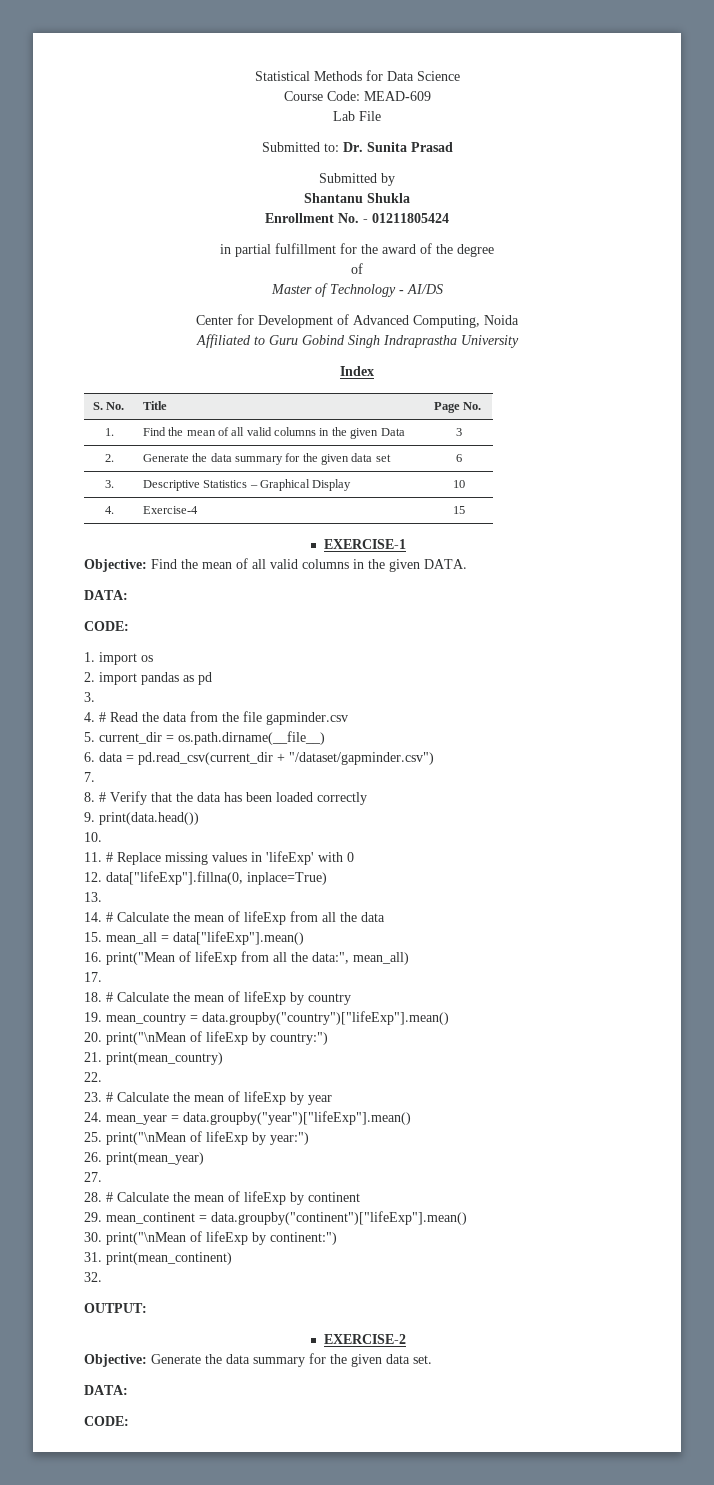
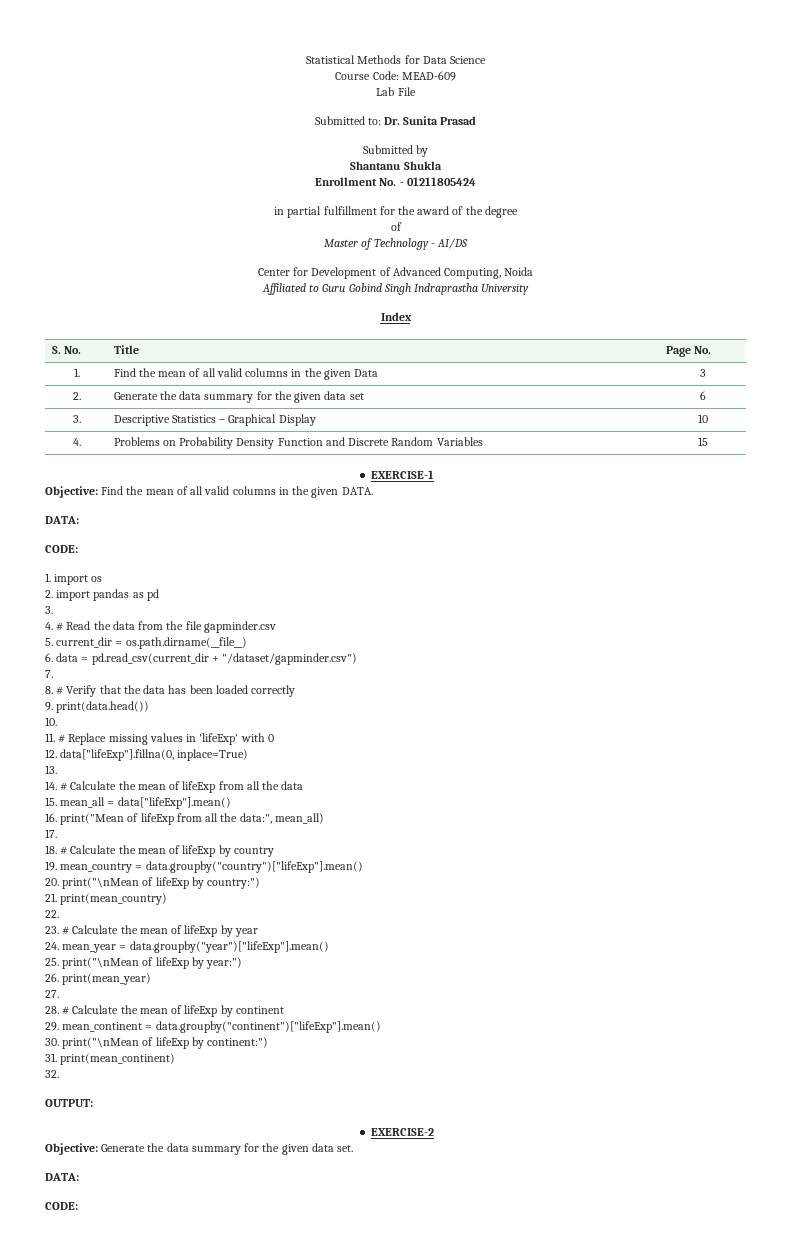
[142,506,198,514] Exercise-4 -> [113,437,483,449] Problems on Probability Density Function and Discrete Random Variables

